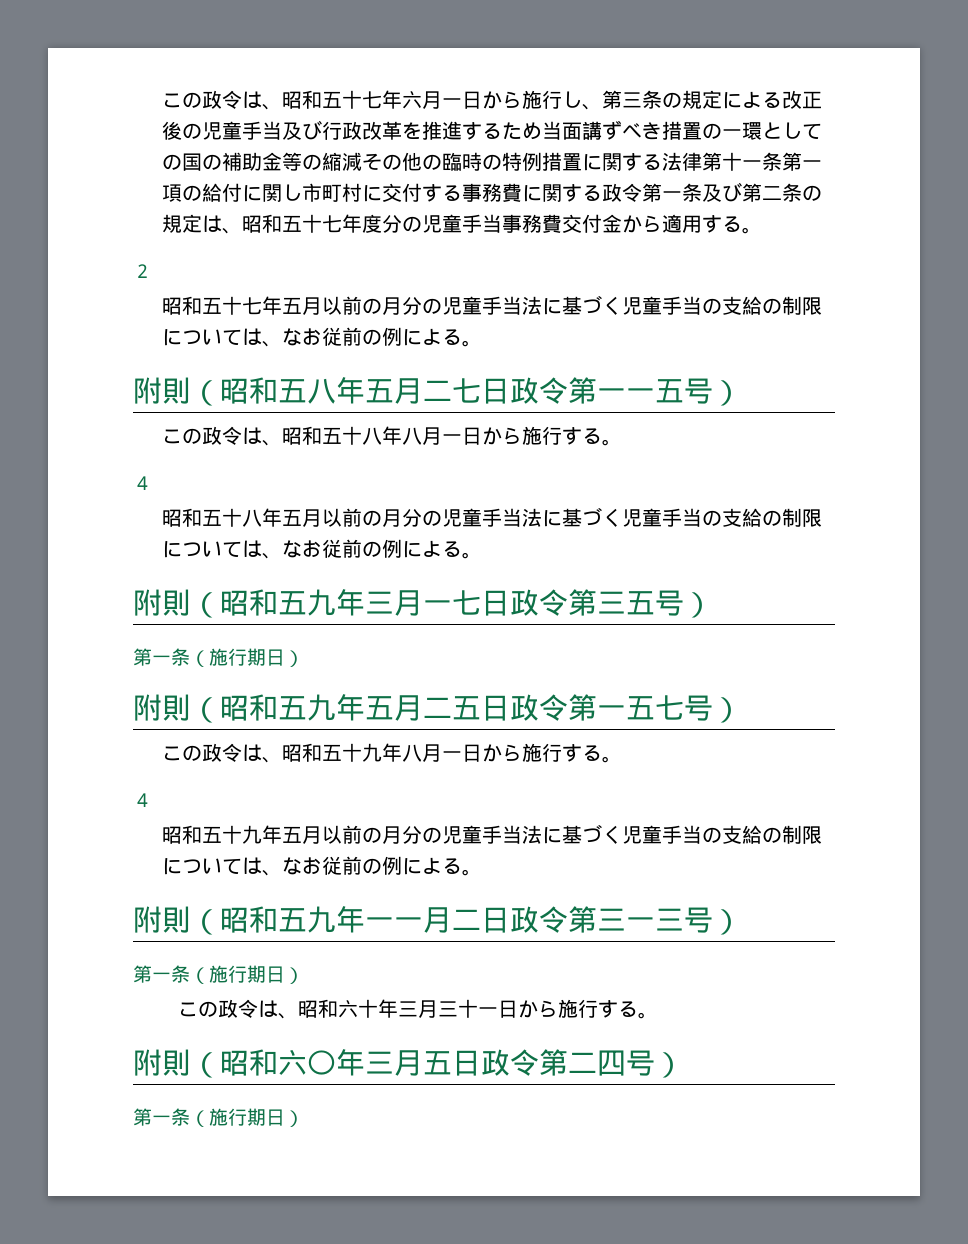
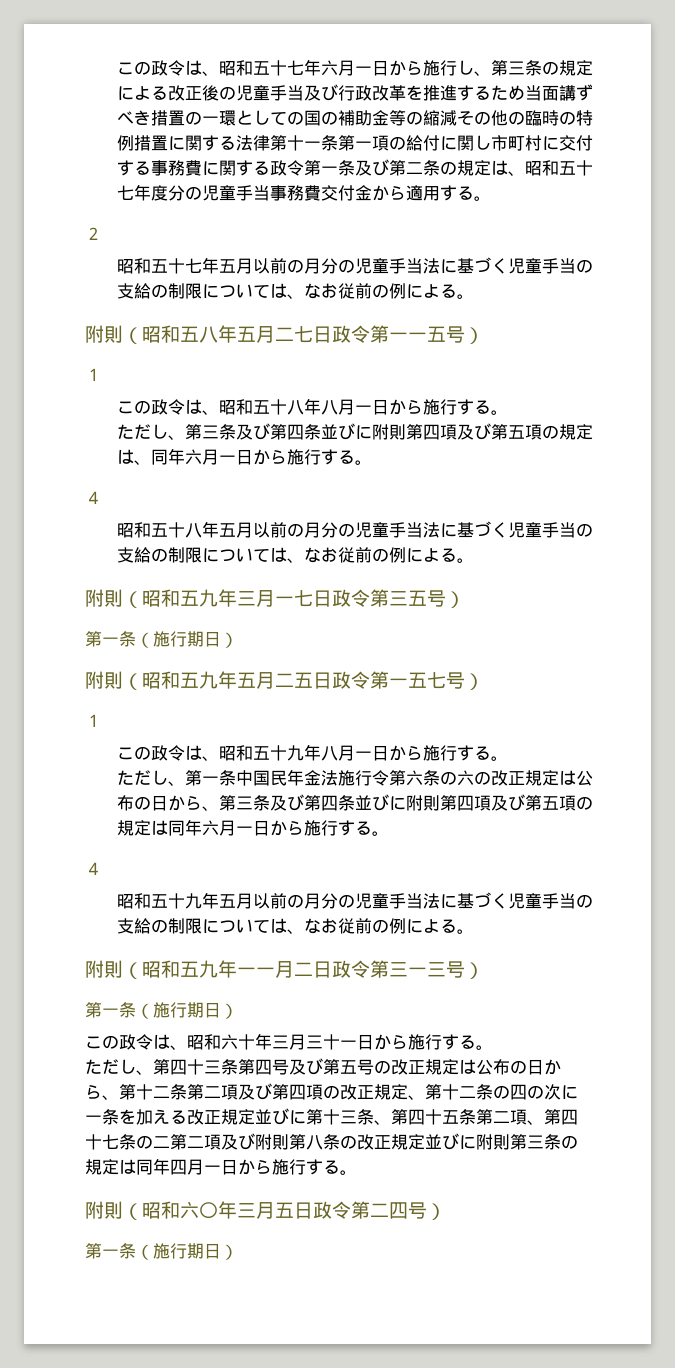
(742, 393) none -> [85,368,102,381] // １
(622, 442) none -> [116,423,593,440] [116,448,372,465] // ただし、第三条及び第四条並びに附則第四項及び第五項の規定は、同年六月一日から施行する。
(742, 710) none -> [85,714,102,727] // １
(622, 759) none -> [116,769,593,786] [116,794,593,811] [116,819,389,836] // ただし、第一条中国民年金法施行令第六条の六の改正規定は公布の日から、第三条及び第四条並びに附則第四項及び第五項の規定は同年六月一日から施行する。
(659, 1015) none -> [85,1058,561,1075] [85,1083,578,1100] [85,1108,578,1125] [85,1133,578,1150] [85,1158,357,1175] // ただし、第四十三条第四号及び第五号の改正規定は公布の日から、第十二条第二項及び第四項の改正規定、第十二条の四の次に一条を加える改正規定並びに第十三条、第四十五条第二項、第四十七条の二第二項及び附則第八条の改正規定並びに附則第三条の規定は同年四月一日から施行する。

